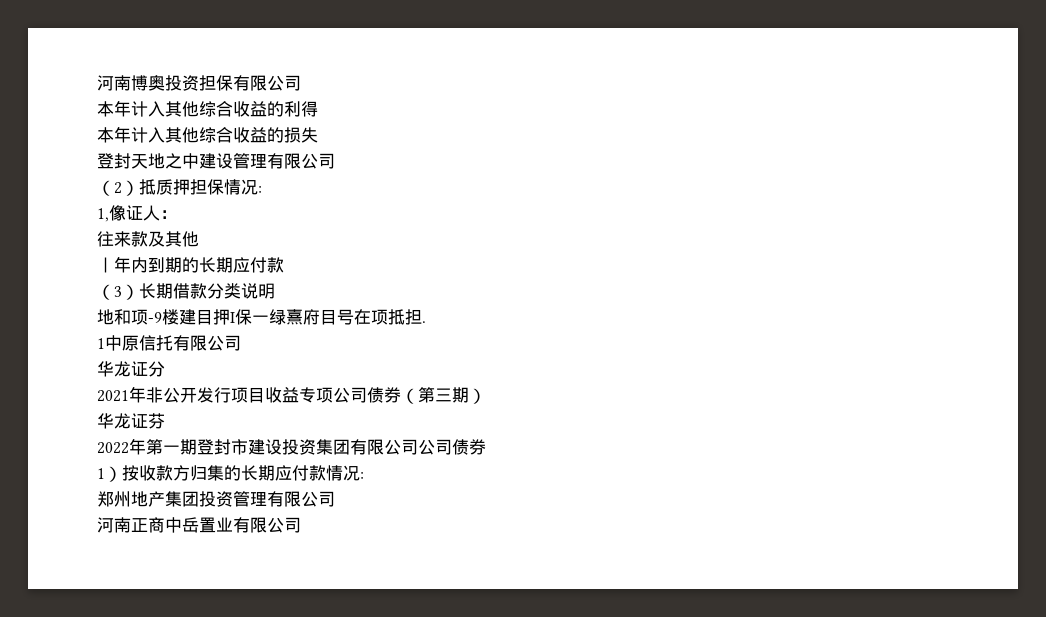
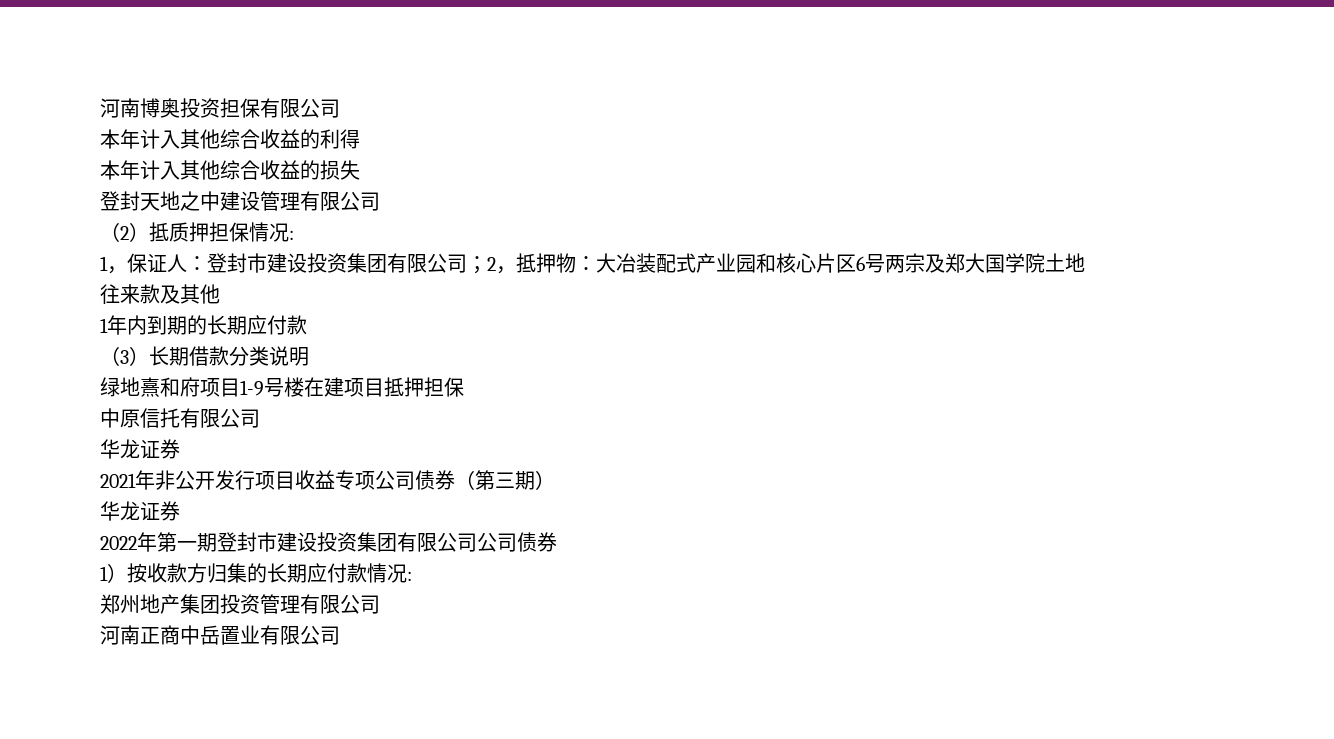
[97,205,126,222] 1,像 -> [100,253,147,274] 1，保
(177, 214) none -> [207,253,1085,274] 登封市建设投资集团有限公司；2，抵押物：大冶装配式产业园和核心片区6号两宗及郑大国学院土地
[97,257,114,273] 丨 -> [100,318,108,333] 1
[97,309,426,325] [97,338,105,349] 地和项-9楼建目押I保一绿熹府目号在项抵担. // 1 -> [100,377,464,397] 绿地熹和府项目1-9号楼在建项目抵押担保 //
[148,361,165,377] 分 -> [160,439,180,459] 券
[148,413,165,429] 芬 -> [160,501,180,521] 券

